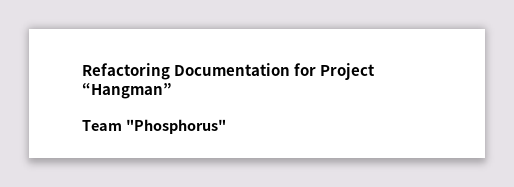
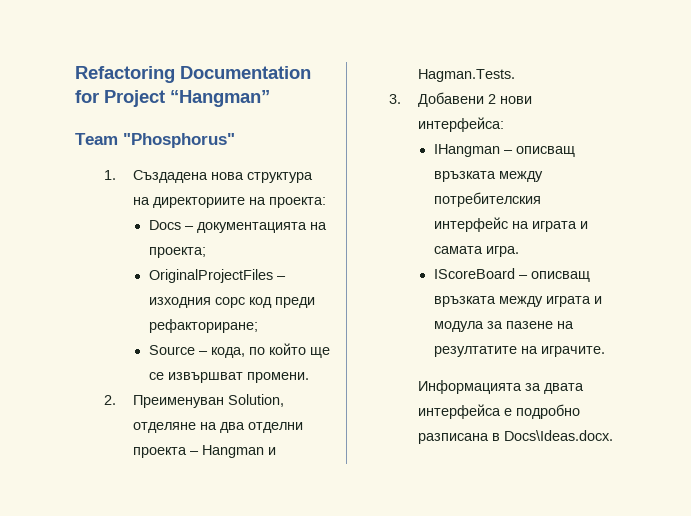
(226, 126) none -> [103,170,313,183] [132,197,326,208] [148,220,327,233] [148,247,206,258] [148,269,286,283] [148,297,315,308] [148,319,258,333] [148,343,330,358] [148,372,309,383] [103,394,284,408] [132,422,303,433] [132,445,276,458] [417,69,515,82] [388,92,532,107] [417,117,504,132] [433,144,575,157] [433,171,543,182] [433,192,541,207] [433,217,588,232] [433,246,519,257] [433,268,590,282] [433,296,602,307] [433,321,574,332] [433,346,605,357] [417,380,584,394] [417,404,580,419] [417,430,613,444] // 1. Създадена нова структура на директориите на проекта: // Docs – документацията на проекта; // OriginalProjectFiles – изходния сорс код преди рефакториране; // Source – кода, по който ще се извършват промени. // 2. Преименуван Solution, отделяне на два отделни проекта – Hangman и Hagman.Tests. // 3. Добавени 2 нови интерфейса: // IHangman – описващ връзката между потребителския интерфейс на играта и самата игра. // IScoreBoard – описващ връзката между играта и модула за пазене на резултатите на играчите. // Информацията за двата интерфейса е подробно разписана в Docs\Ideas.docx.

